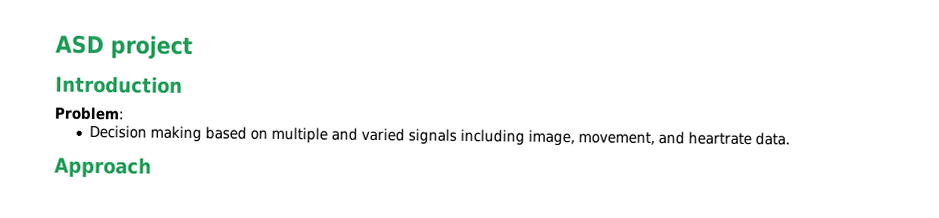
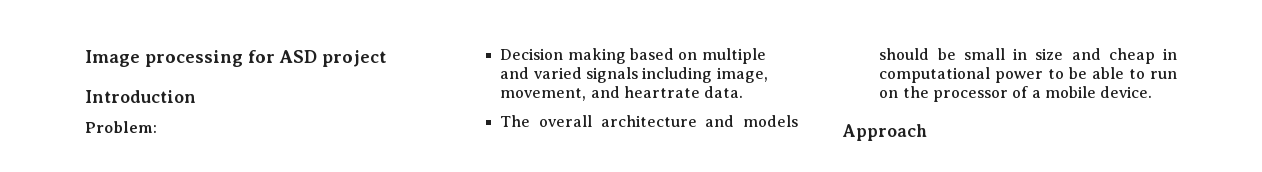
(55, 44) none -> [85,50,275,67] Image processing for
(790, 139) none -> [500,115,798,127] [879,48,1177,64] [879,67,1177,83] [879,86,1153,102] // The overall architecture and models should be small in size and cheap in computational power to be able to run on the processor of a mobile device.

